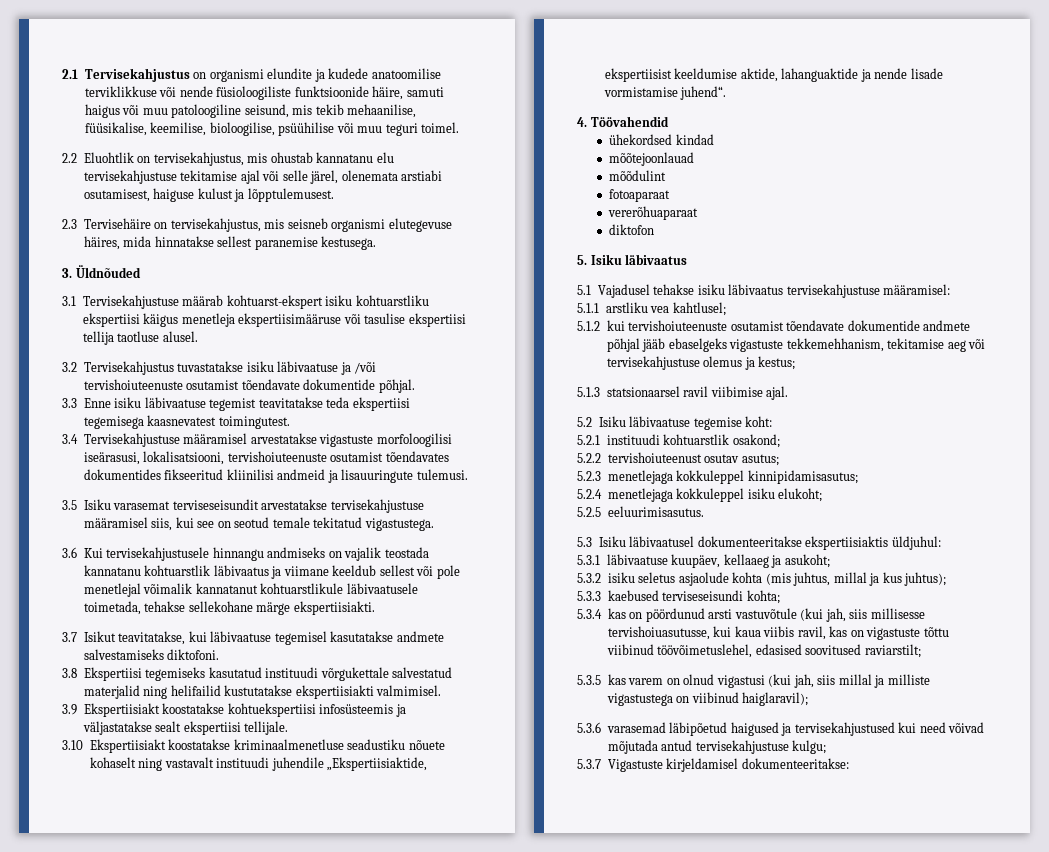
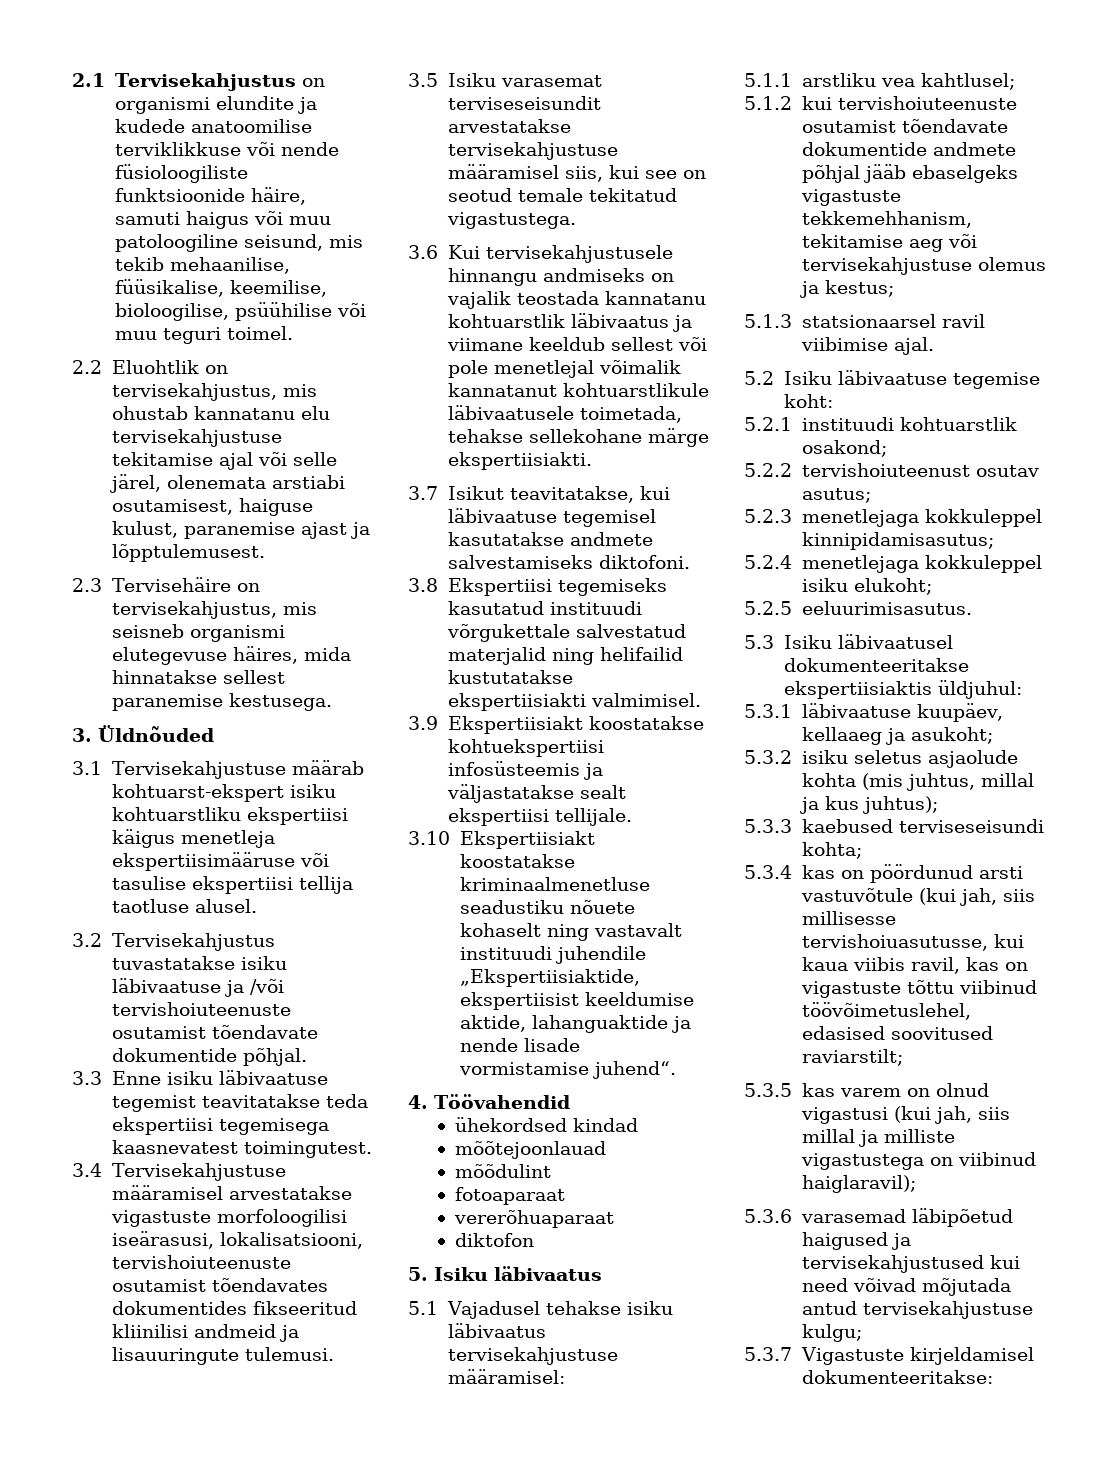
[197,188,233,199] kulust -> [111,521,347,539] kulust, paranemise ajast

